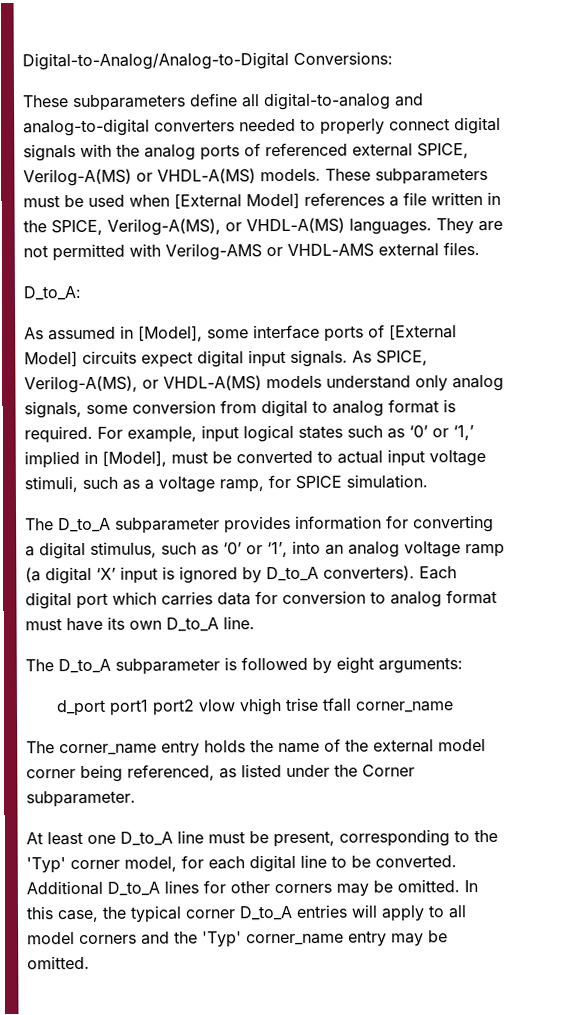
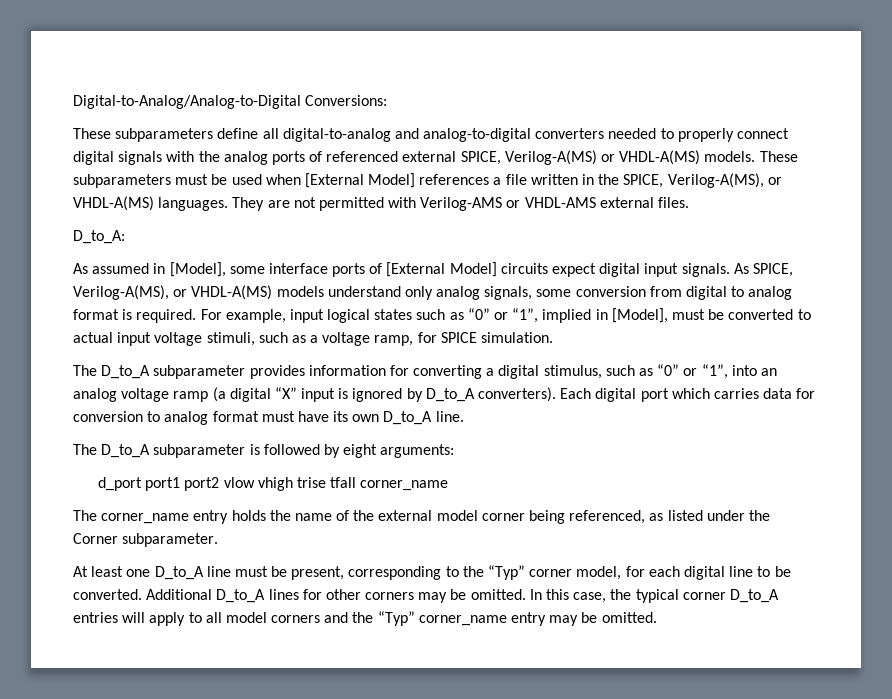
[409,425,474,441] ‘0’ or ‘1,’ -> [467,308,539,323] “0” or “1”,
[223,541,288,558] ‘0’ or ‘1’, -> [657,364,728,379] “0” or “1”,
[96,567,116,580] ‘X’ -> [274,387,297,399] “X”
[26,857,66,874] 'Typ' -> [488,565,526,580] “Typ”
[202,931,242,948] 'Typ' -> [377,611,415,626] “Typ”

